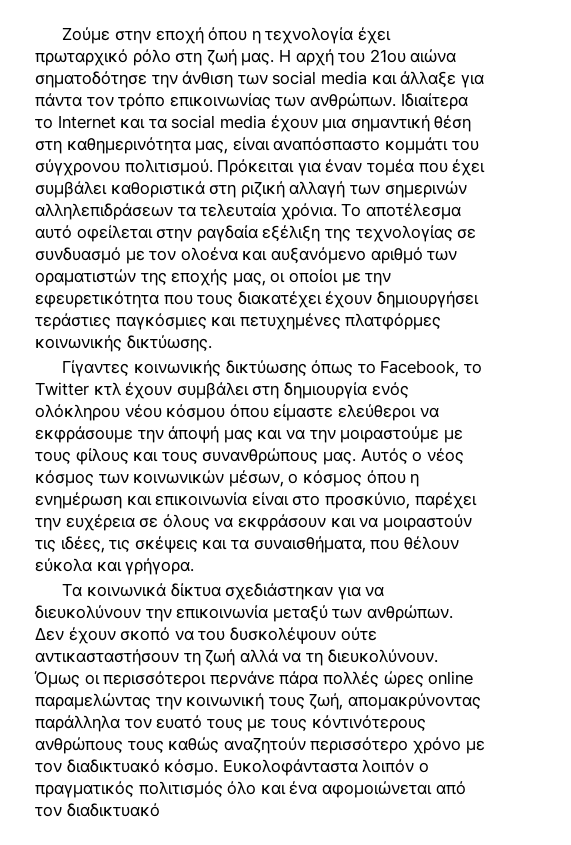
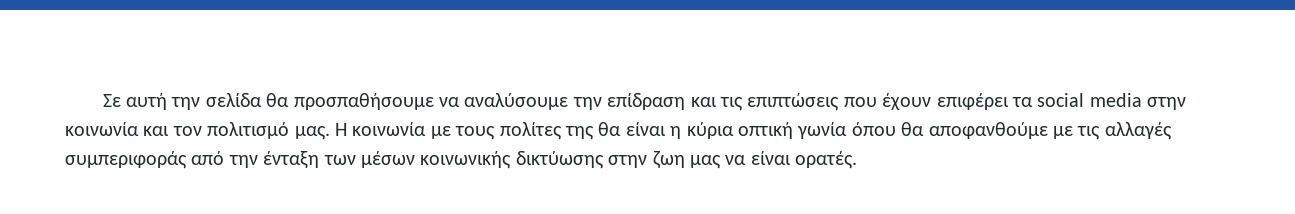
[62,27,391,44] [35,49,457,66] [35,71,484,88] [35,93,468,110] [35,115,472,132] [35,137,479,154] [35,159,486,176] [35,181,467,198] [35,203,461,220] [35,225,477,242] [35,247,458,264] [35,269,392,286] [35,291,479,308] [35,313,442,330] [35,335,212,352] [62,360,482,377] [35,382,409,399] [35,404,439,421] [35,426,463,443] [35,448,464,465] [35,470,420,487] [35,492,477,509] [35,514,472,531] [35,536,459,553] [35,558,195,575] [62,583,385,600] [35,605,453,622] [35,627,377,644] [35,649,438,666] [34,671,474,688] [35,693,481,710] [35,715,426,732] [35,737,485,754] [35,759,429,776] [35,781,466,798] [35,803,160,817] Ζούμε στην εποχή όπου η τεχνολογία έχει πρωταρχικό ρόλο στη ζωή μας. Η αρχή του 21ου αιώνα σηματοδότησε την άνθιση των social media και άλλαξε για πάντα τον τρόπο επικοινωνίας των ανθρώπων. Ιδιαίτερα το Internet και τα social media έχουν μια σημαντική θέση στη καθημερινότητα μας, είναι αναπόσπαστο κομμάτι του σύγχρονου πολιτισμού. Πρόκειται για έναν τομέα που έχει συμβάλει καθοριστικά στη ριζική αλλαγή των σημερινών αλληλεπιδράσεων τα τελευταία χρόνια. Το αποτέλεσμα αυτό οφείλεται στην ραγδαία εξέλιξη της τεχνολογίας σε συνδυασμό με τον ολοένα και αυξανόμενο αριθμό των οραματιστών της εποχής μας, οι οποίοι με την εφευρετικότητα που τους διακατέχει έχουν δημιουργήσει τεράστιες παγκόσμιες και πετυχημένες πλατφόρμες κοινωνικής δικτύωσης. // Γίγαντες κοινωνικής δικτύωσης όπως το Facebook, το Twitter κτλ έχουν συμβάλει στη δημιουργία ενός ολόκληρου νέου κόσμου όπου είμαστε ελεύθεροι να εκφράσουμε την άποψή μας και να την μοιραστούμε με τους φίλους και τους συνανθρώπους μας. Αυτός ο νέος κόσμος των κοινωνικών μέσων, ο κόσμος όπου η ενημέρωση και επικοινωνία είναι στο προσκύνιο, παρέχει την ευχέρεια σε όλους να εκφράσουν και να μοιραστούν τις ιδέες, τις σκέψεις και τα συναισθήματα, που θέλουν εύκολα και γρήγορα. // Τα κοινωνικά δίκτυα σχεδιάστηκαν για να διευκολύνουν την επικοινωνία μεταξύ των ανθρώπων. Δεν έχουν σκοπό να του δυσκολέψουν ούτε αντικασταστήσουν τη ζωή αλλά να τη διευκολύνουν. Όμως οι περισσότεροι περνάνε πάρα πολλές ώρες online παραμελώντας την κοινωνική τους ζωή, απομακρύνοντας παράλληλα τον ευατό τους με τους κόντινότερους ανθρώπους τους καθώς αναζητούν περισσότερο χρόνο με τον διαδικτυακό κόσμο. Ευκολοφάνταστα λοιπόν ο πραγματικός πολιτισμός όλο και ένα αφομοιώνεται από τον διαδικτυακό -> [102,93,1187,111] [65,122,1172,140] [65,151,858,169] Σε αυτή την σελίδα θα προσπαθήσουμε να αναλύσουμε την επίδραση και τις επιπτώσεις που έχουν επιφέρει τα social media στην κοινωνία και τον πολιτισμό μας. Η κοινωνία με τους πολίτες της θα είναι η κύρια οπτική γωνία όπου θα αποφανθούμε με τις αλλαγές συμπεριφοράς από την ένταξη των μέσων κοινωνικής δικτύωσης στην ζωη μας να είναι ορατές.

